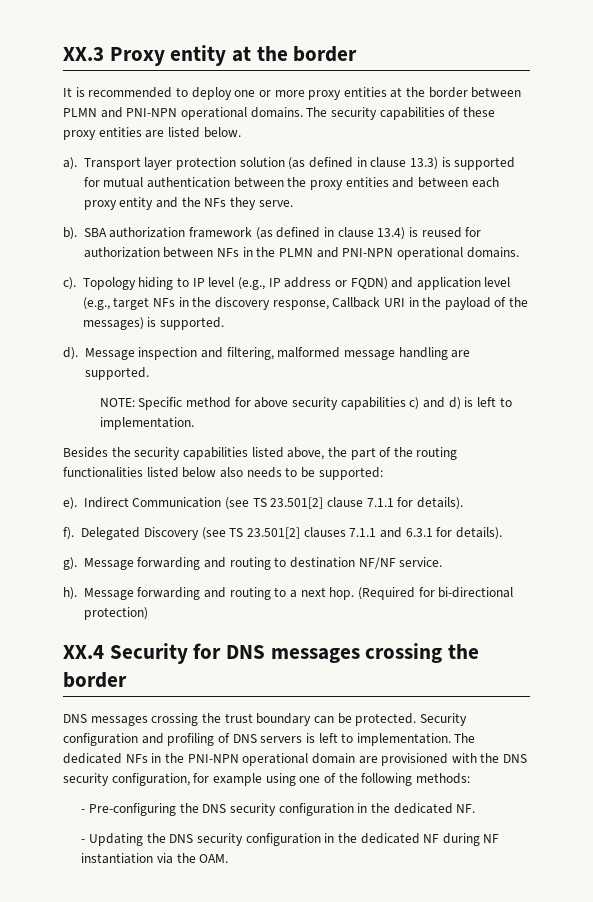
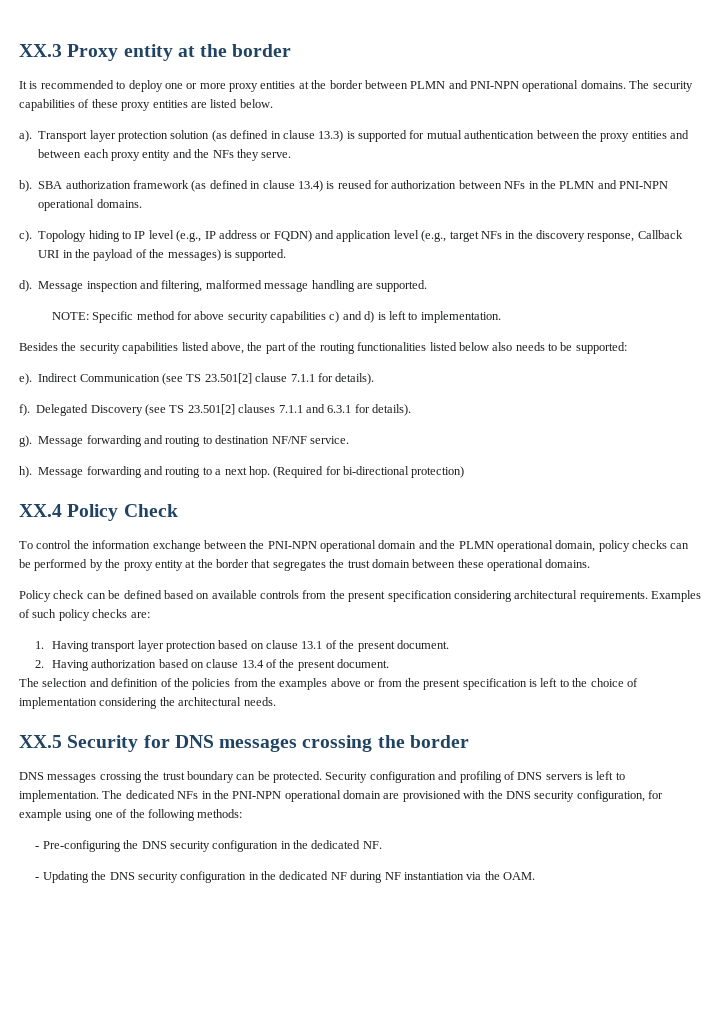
(104, 652) none -> [67,504,178,521] [19,540,690,552] [19,559,591,571] [19,590,701,602] [19,609,150,621] [35,640,449,652] [35,659,390,671] [19,678,638,690] [19,697,276,709] [19,735,62,748] Policy Check // To control the information exchange between the PNI-NPN operational domain and the PLMN operational domain, policy checks can be performed by the proxy entity at the border that segregates the trust domain between these operational domains. // Policy check can be defined based on available controls from the present specification considering architectural requirements. Examples of such policy checks are: // 1. Having transport layer protection based on clause 13.1 of the present document. // 2. Having authorization based on clause 13.4 of the present document. // The selection and definition of the policies from the examples above or from the present specification is left to the choice of implementation considering the architectural needs. // XX.5

